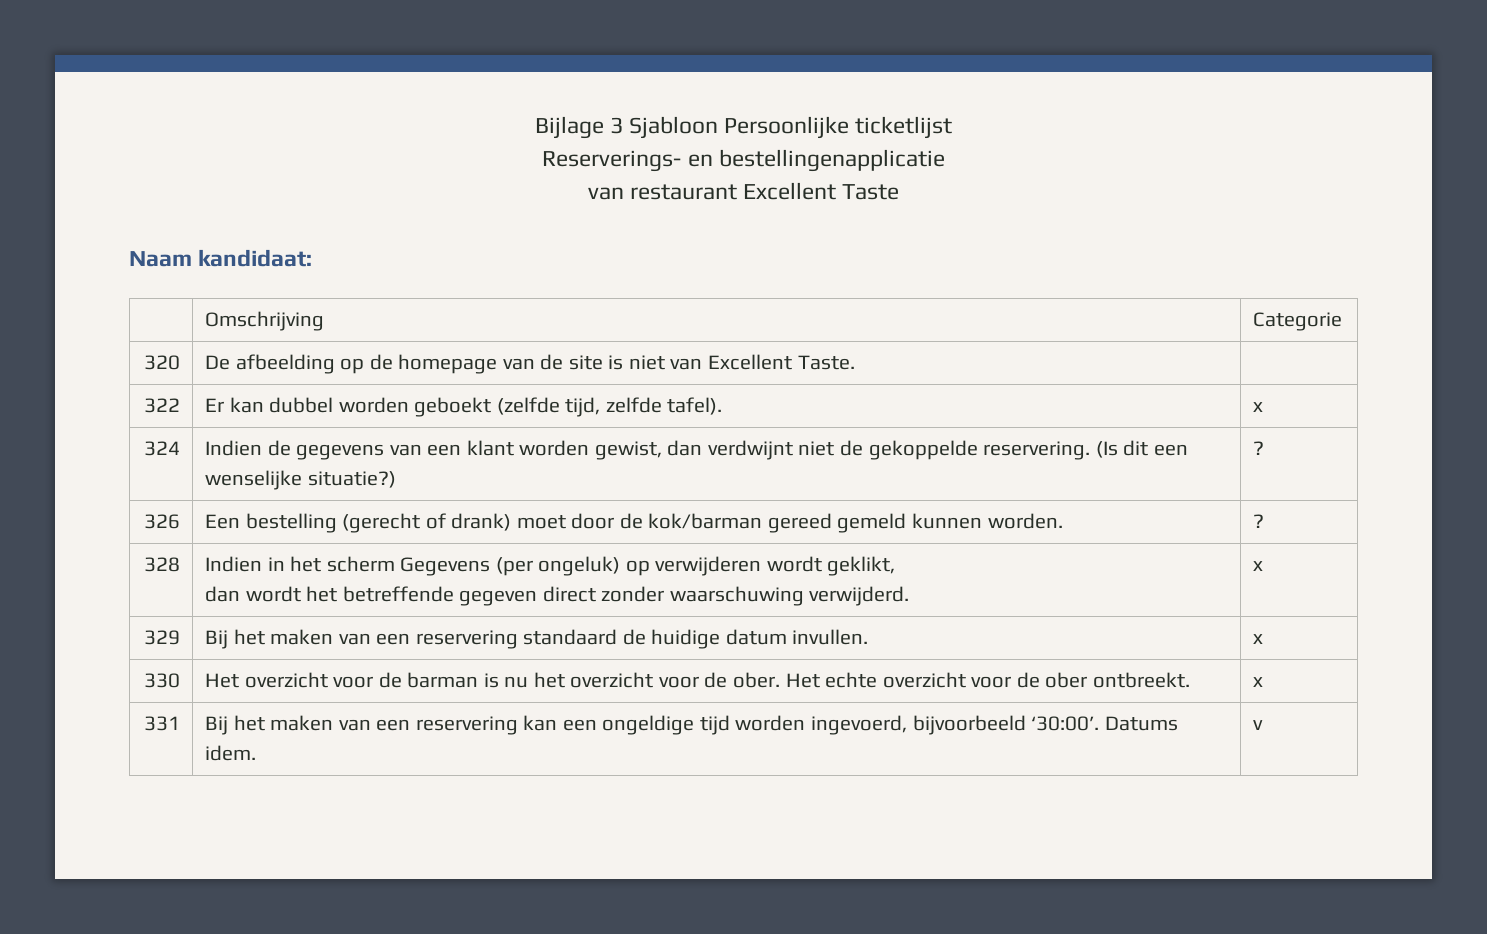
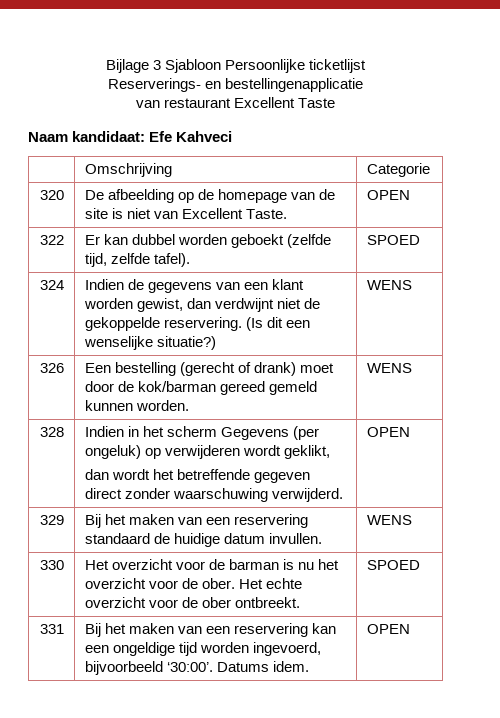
(313, 258) none -> [149,131,233,142] Efe Kahveci
(855, 362) none -> [366,190,410,200] OPEN
[1253,402,1264,412] x -> [366,235,420,245] SPOED
[1253,441,1265,455] ? -> [366,280,412,290] WENS
[1253,514,1265,528] ? -> [366,363,412,373] WENS
[1253,561,1264,571] x -> [366,427,410,437] OPEN
[1253,634,1264,644] x -> [366,515,412,525] WENS
[1253,677,1264,687] x -> [366,560,420,570] SPOED
[1253,720,1264,730] v -> [366,624,410,634] OPEN

